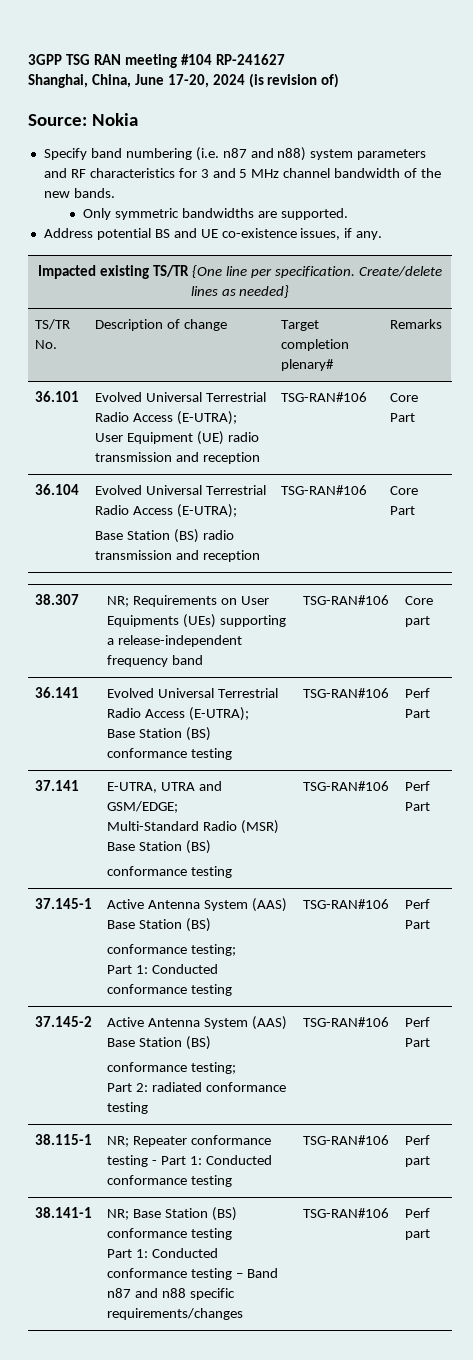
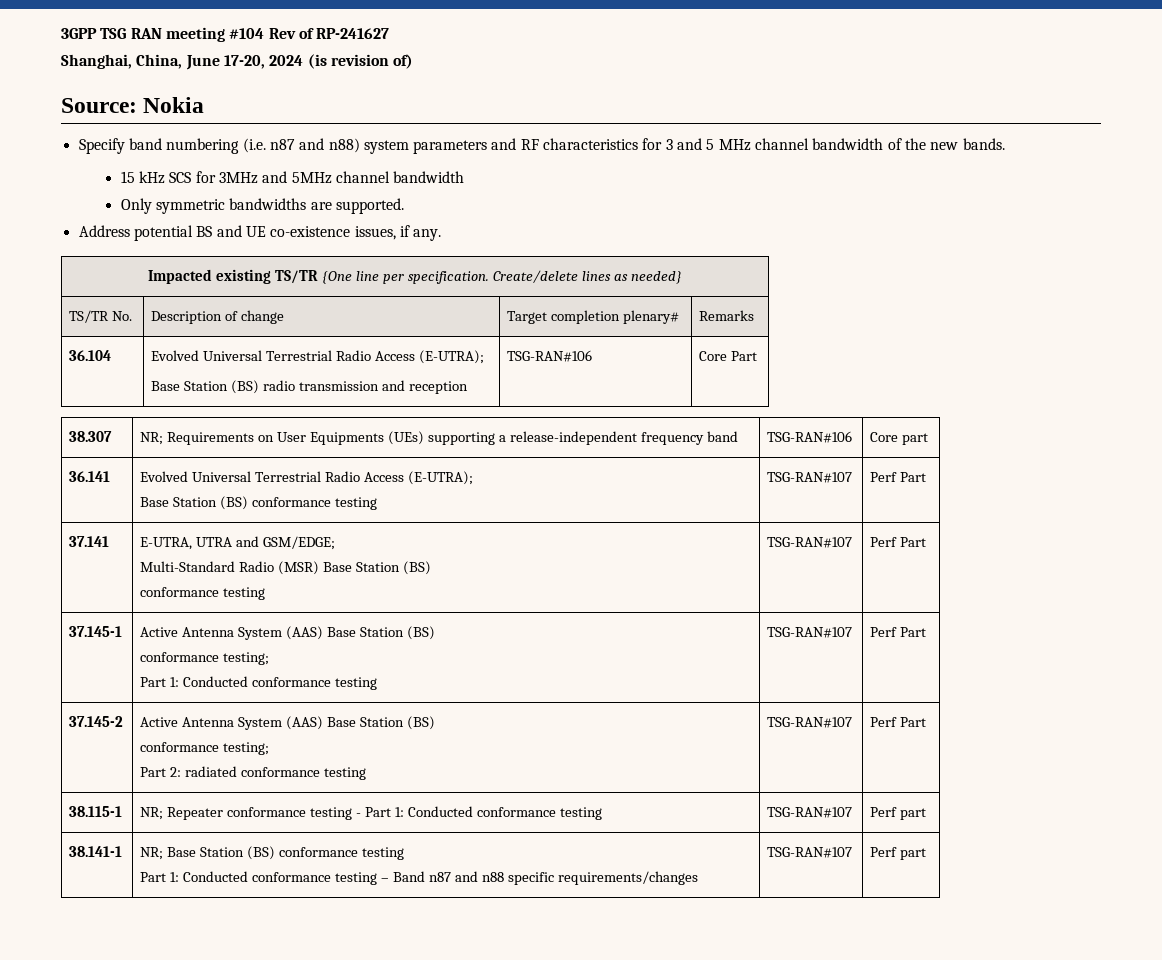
(212, 59) none -> [268,28,314,39] Rev of
(115, 193) none -> [120,171,465,184] // 15 kHz SCS for 3MHz and 5MHz channel bandwidth
[35,391,80,402] [95,392,266,402] [95,411,237,425] [95,431,259,445] [95,452,260,464] [281,392,368,402] [390,393,419,402] [390,413,416,422] // 36.101 | Evolved Universal Terrestrial Radio Access (E-UTRA); User Equipment (UE) radio transmission and reception | TSG-RAN#106 | Core Part -> (755, 315) none
[303,688,390,698] TSG-RAN#106 -> [767,472,853,483] TSG-RAN#107
[303,781,390,791] TSG-RAN#106 -> [767,537,853,548] TSG-RAN#107
[303,899,390,909] TSG-RAN#106 -> [767,627,853,638] TSG-RAN#107
[303,1017,390,1027] TSG-RAN#106 -> [767,717,853,728] TSG-RAN#107
[303,1135,390,1145] TSG-RAN#106 -> [767,807,853,818] TSG-RAN#107
[303,1208,390,1218] TSG-RAN#106 -> [767,847,853,858] TSG-RAN#107

